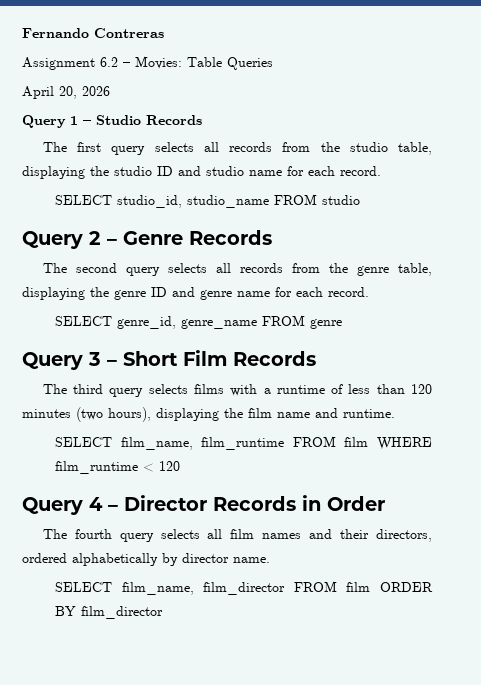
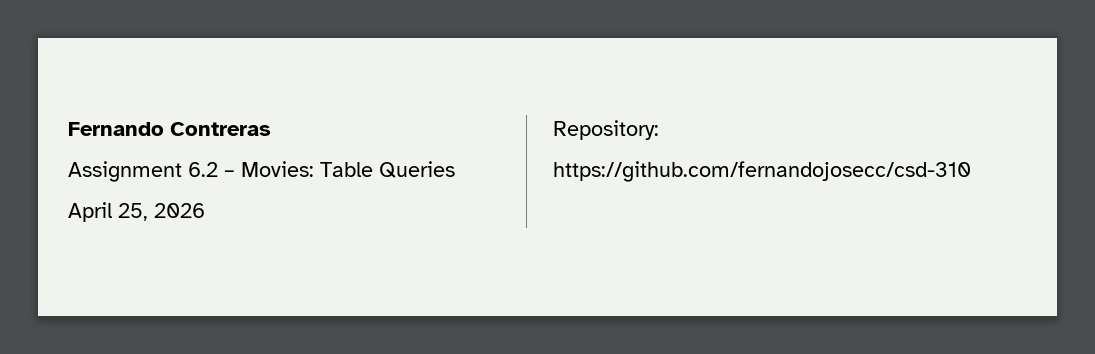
[59,86,77,99] 20, -> [118,203,148,221] 25,
[22,115,202,128] [42,142,432,155] [22,166,381,179] [55,194,361,208] [22,230,272,249] [42,263,432,276] [22,287,369,300] [55,315,343,329] [22,350,316,370] [42,384,432,397] [22,407,395,422] [55,436,433,450] [55,461,181,474] [22,495,385,515] [42,529,433,542] [22,553,270,566] [55,581,434,595] [55,606,164,619] Query 1 – Studio Records // The first query selects all records from the studio table, displaying the studio ID and studio name for each record. // SELECT studio_id, studio_name FROM studio // Query 2 – Genre Records // The second query selects all records from the genre table, displaying the genre ID and genre name for each record. // SELECT genre_id, genre_name FROM genre // Query 3 – Short Film Records // The third query selects films with a runtime of less than 120 minutes (two hours), displaying the film name and runtime. // SELECT film_name, film_runtime FROM film WHERE film_runtime < 120 // Query 4 – Director Records in Order // The fourth query selects all film names and their directors, ordered alphabetically by director name. // SELECT film_name, film_director FROM film ORDER BY film_director -> [553,120,659,140] [553,161,971,182] Repository: // https://github.com/fernandojosecc/csd-310

